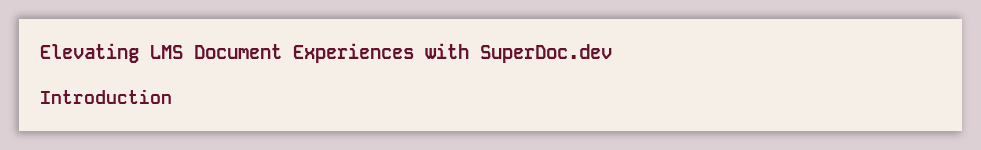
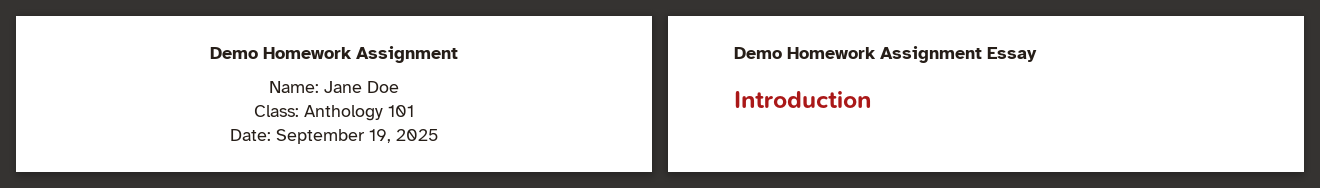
[40,43,612,63] Elevating LMS Document Experiences with SuperDoc.dev -> [210,46,458,63] [269,81,399,93] [254,105,414,121] [229,129,439,144] [734,46,1037,63] Demo Homework Assignment // Name: Jane Doe // Class: Anthology 101 // Date: September 19, 2025 // Demo Homework Assignment Essay

